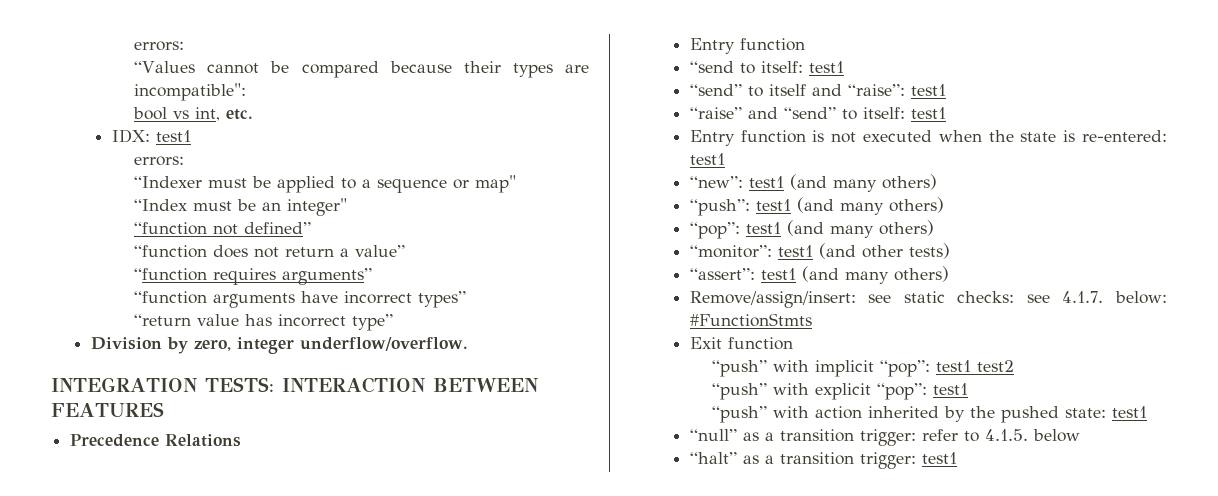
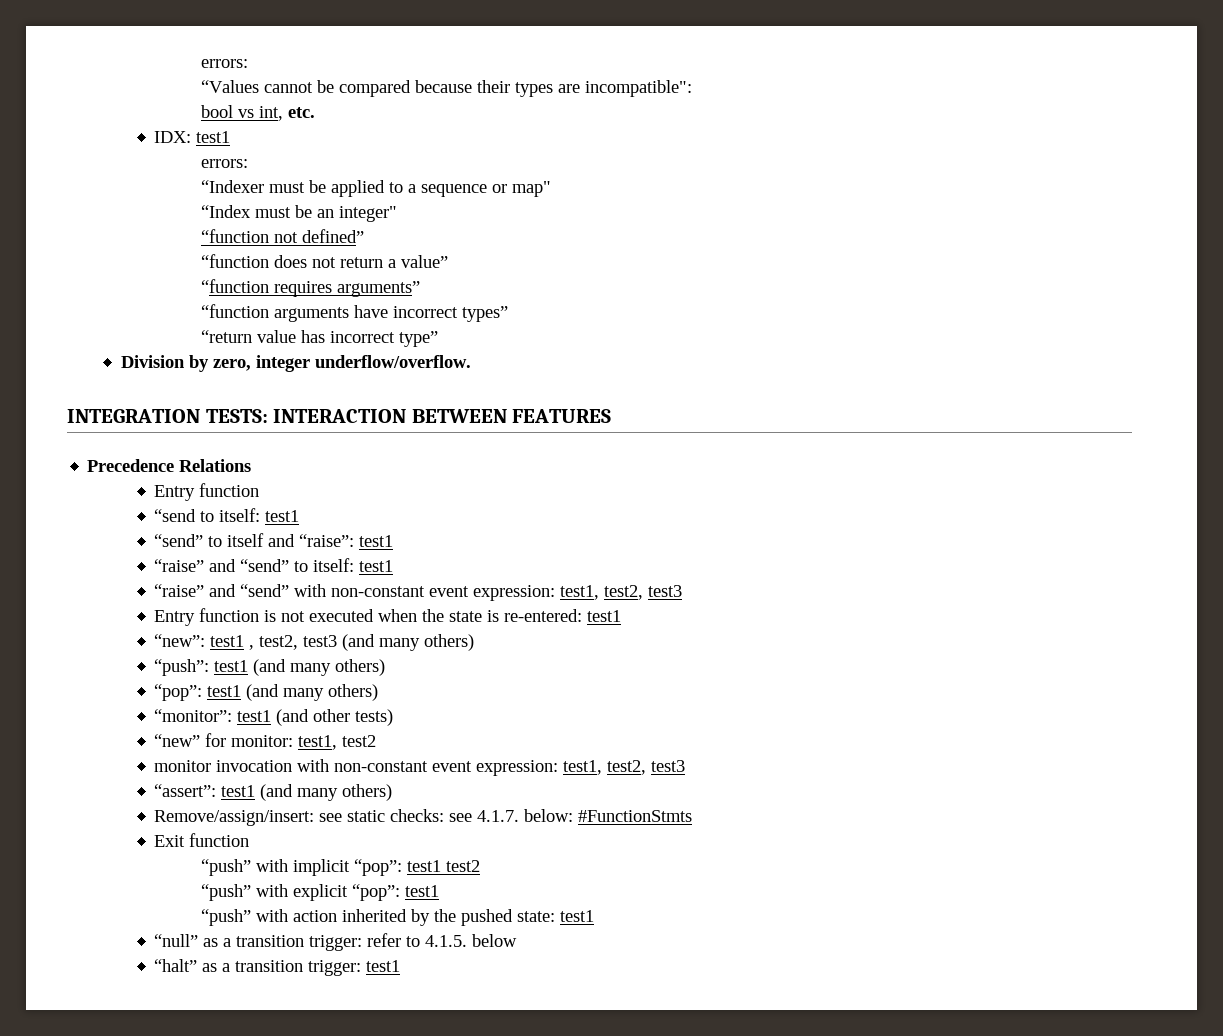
(946, 113) none -> [154,584,683,601] // “raise” and “send” with non-constant event expression: test1, test2, test3
(784, 182) none -> [249,635,338,650] , test2, test3
(950, 251) none -> [154,733,377,750] [154,759,686,776] // “new” for monitor: test1, test2 // monitor invocation with non-constant event expression: test1, test2, test3

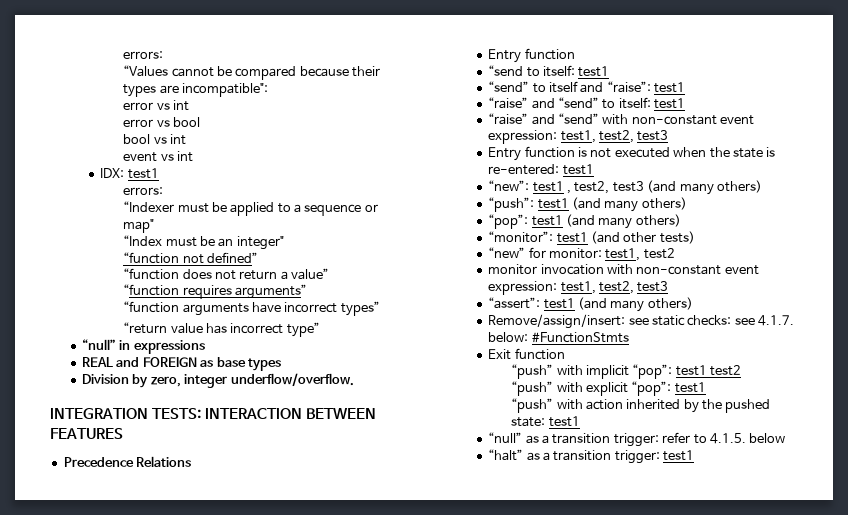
[200,105,315,121] bool vs int, etc. -> [123,100,189,111] [123,117,200,127] [123,134,186,145] [123,151,193,162] error vs int // error vs bool // bool vs int // event vs int
(438, 339) none -> [82,339,205,354] [82,357,281,371] // “null” in expressions // REAL and FOREIGN as base types

